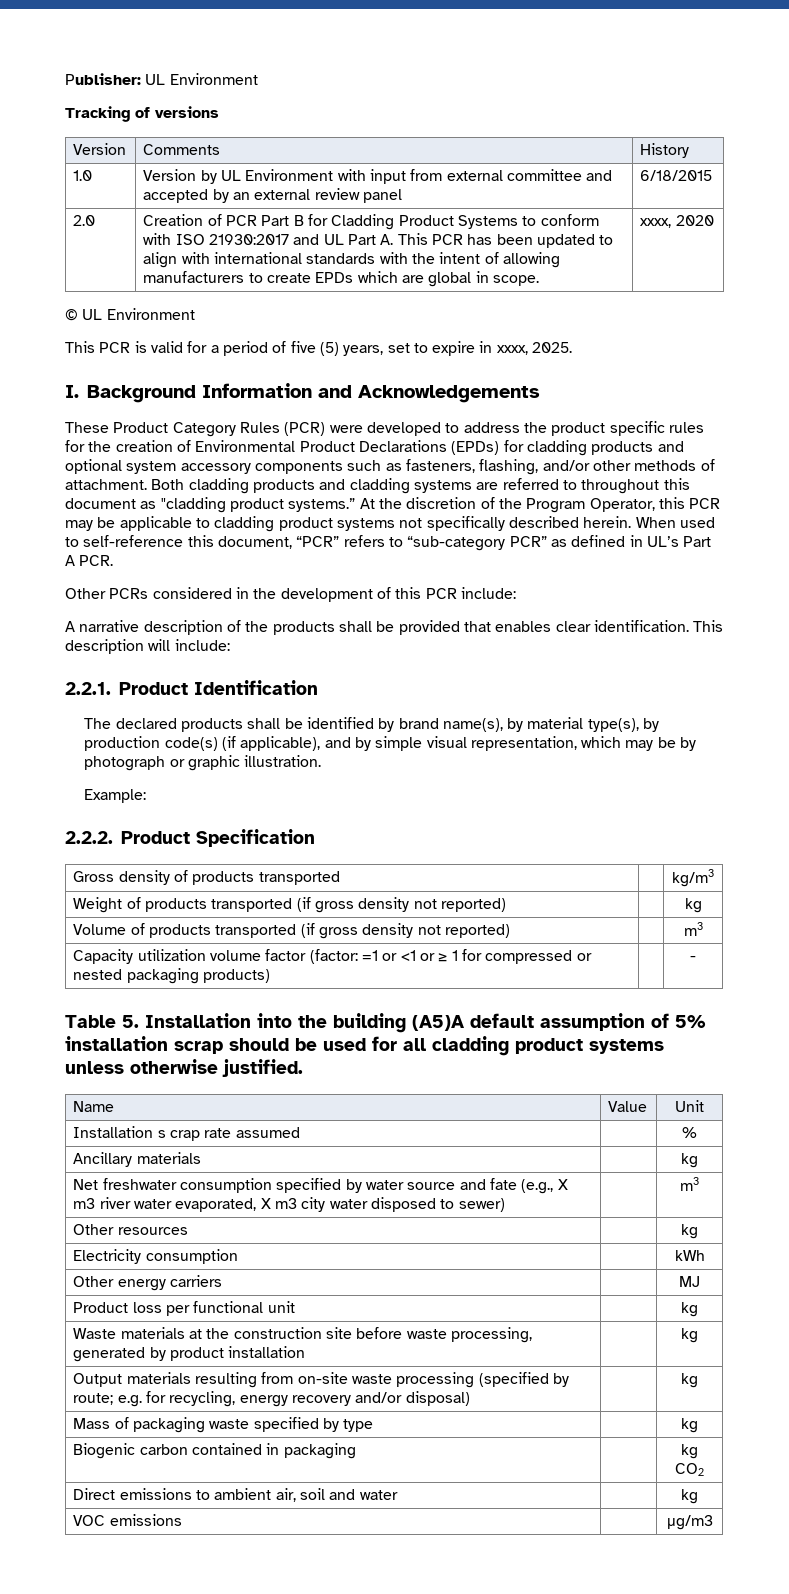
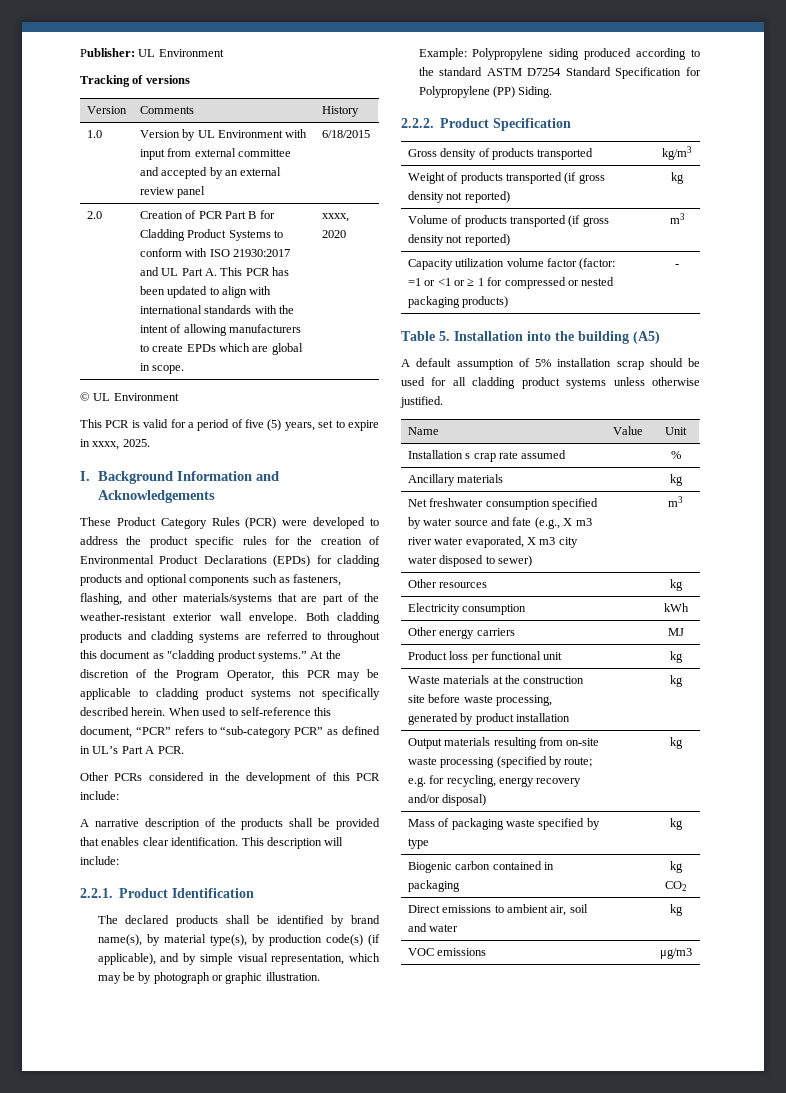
[126,461,251,474] system accessory -> (187, 580) none
[542,459,715,471] [65,479,147,490] and/or other methods of attachment. -> [127,593,379,605] [80,612,298,624] and other materials/systems that are part of the weather-resistant exterior wall envelope.
(147, 796) none -> [472,48,700,60] [418,67,701,79] [418,86,553,98] Polypropylene siding produced according to the standard ASTM D7254 Standard Specification for Polypropylene (PP) Siding.
[412,1015,465,1031] (A5)A -> [633,331,660,344] [401,359,410,367] (A5) // A

